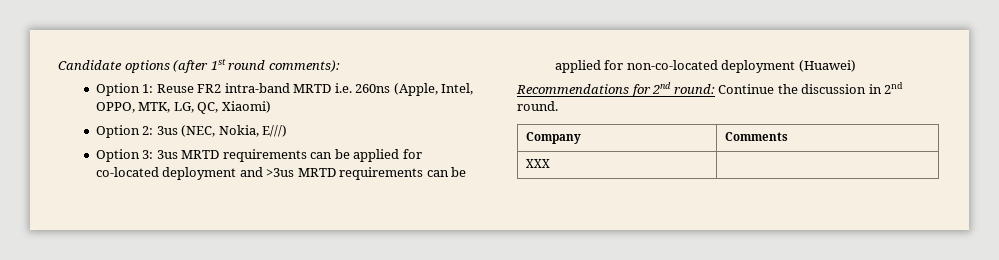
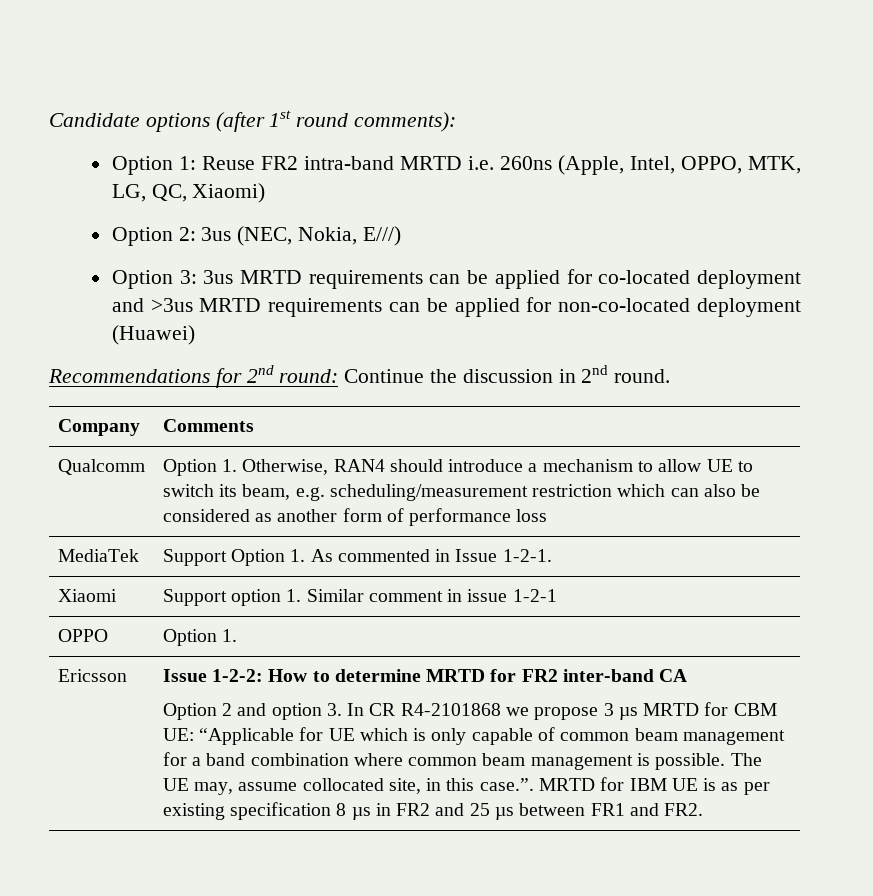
[525,159,550,168] XXX | -> [57,459,145,475] [162,459,753,476] [162,484,761,501] [162,508,548,526] [57,549,139,562] [162,549,552,566] [57,589,117,602] [162,589,557,606] [57,629,108,642] [162,629,238,646] [57,669,127,682] [162,669,688,682] [162,702,777,720] [162,727,785,745] [162,752,762,770] [162,777,770,795] [162,802,704,820] Qualcomm | Option 1. Otherwise, RAN4 should introduce a mechanism to allow UE to switch its beam, e.g. scheduling/measurement restriction which can also be considered as another form of performance loss // MediaTek | Support Option 1. As commented in Issue 1-2-1. // Xiaomi | Support option 1. Similar comment in issue 1-2-1 // OPPO | Option 1. // Ericsson | Issue 1-2-2: How to determine MRTD for FR2 inter-band CA // Option 2 and option 3. In CR R4-2101868 we propose 3 µs MRTD for CBM UE: “Applicable for UE which is only capable of common beam management for a band combination where common beam management is possible. The UE may, assume collocated site, in this case.”. MRTD for IBM UE is as per existing specification 8 µs in FR2 and 25 µs between FR1 and FR2.

